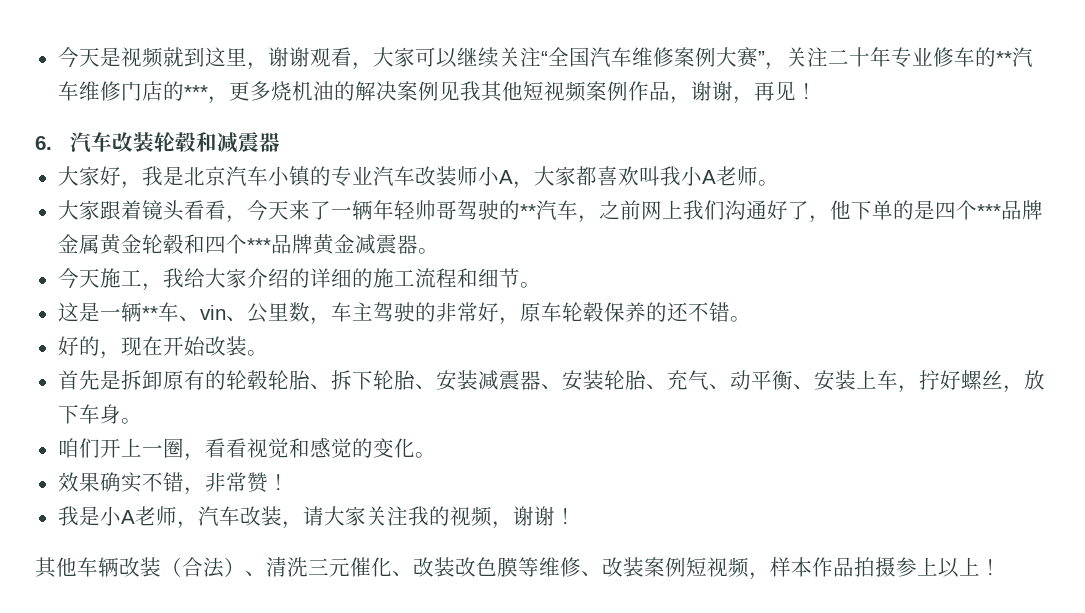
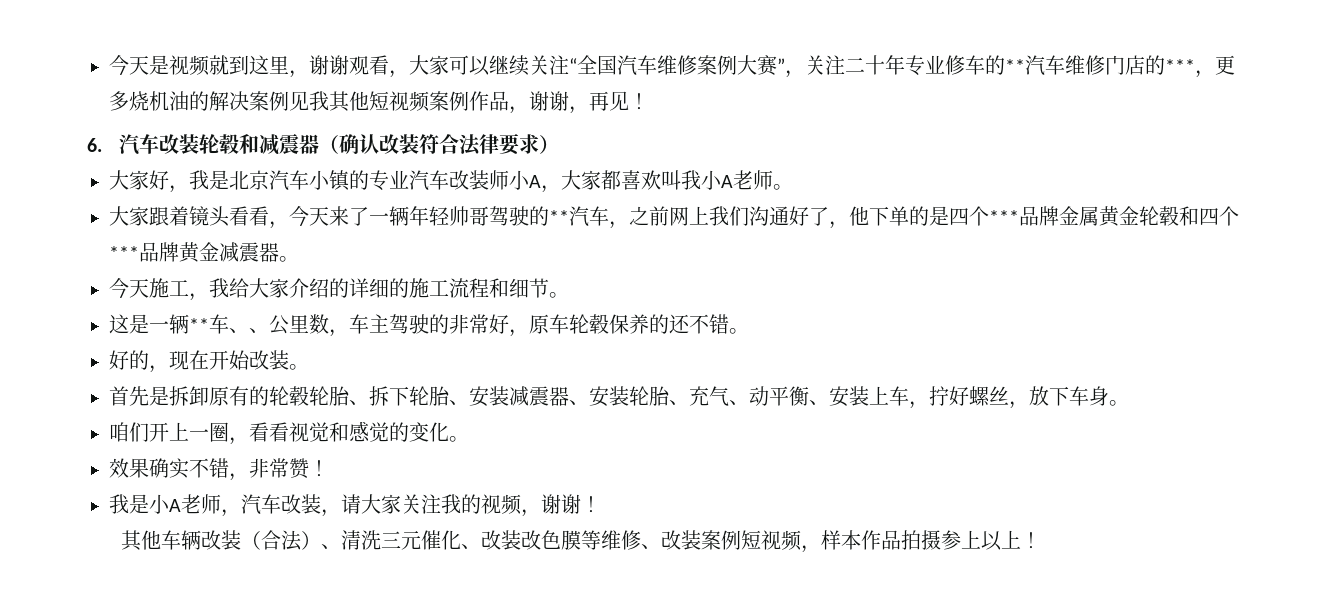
(281, 142) none -> [319,134,560,156] （确认改装符合法律要求）
[199,305,226,320] vin -> (249, 330) none

